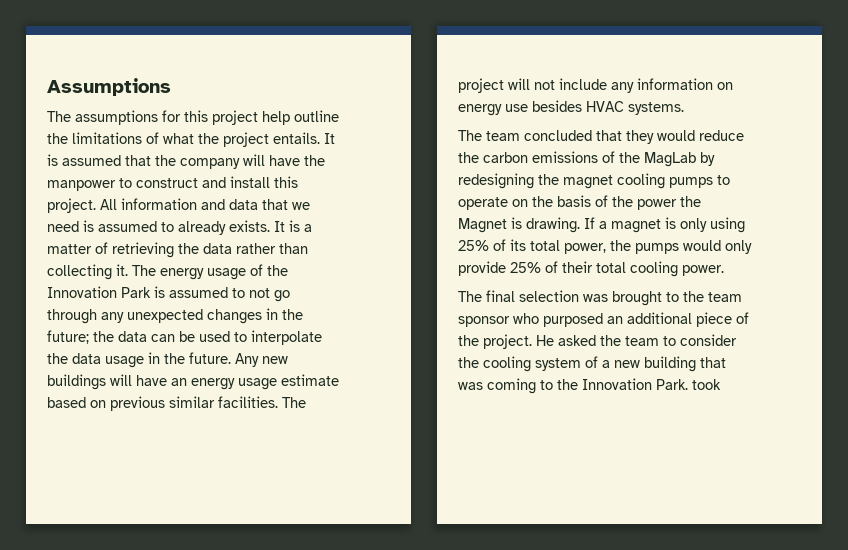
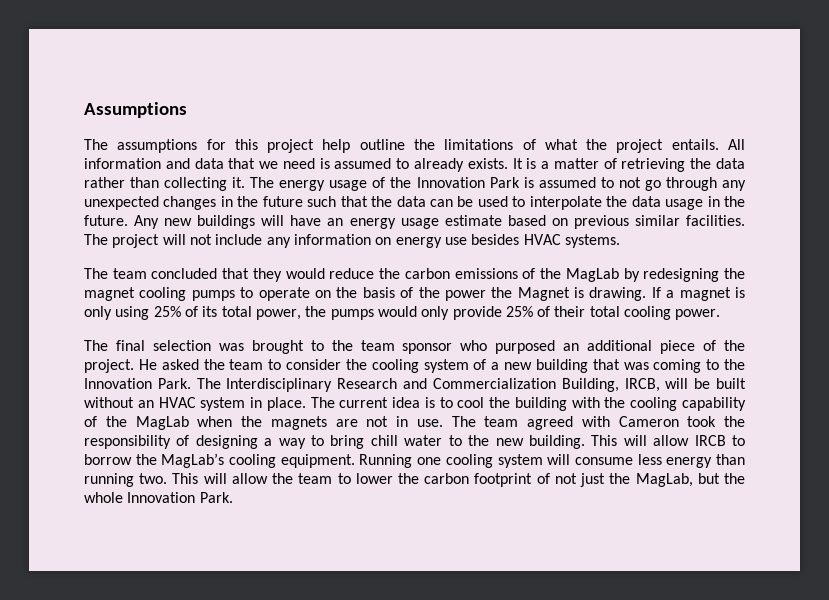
[324,133,335,144] [47,154,325,169] [47,176,298,191] [47,198,96,213] It is assumed that the company will have the manpower to construct and install this project. -> (719, 144) none
[47,330,89,344] future; -> [262,196,368,207] future such that
[692,379,721,390] took -> [196,378,747,392] [84,397,746,411] [84,416,745,430] [84,435,745,449] [84,453,746,468] [84,473,745,487] [84,492,233,503] The Interdisciplinary Research and Commercialization Building, IRCB, will be built without an HVAC system in place. The current idea is to cool the building with the cooling capability of the MagLab when the magnets are not in use. The team agreed with Cameron took the responsibility of designing a way to bring chill water to the new building. This will allow IRCB to borrow the MagLab’s cooling equipment. Running one cooling system will consume less energy than running two. This will allow the team to lower the carbon footprint of not just the MagLab, but the whole Innovation Park.

